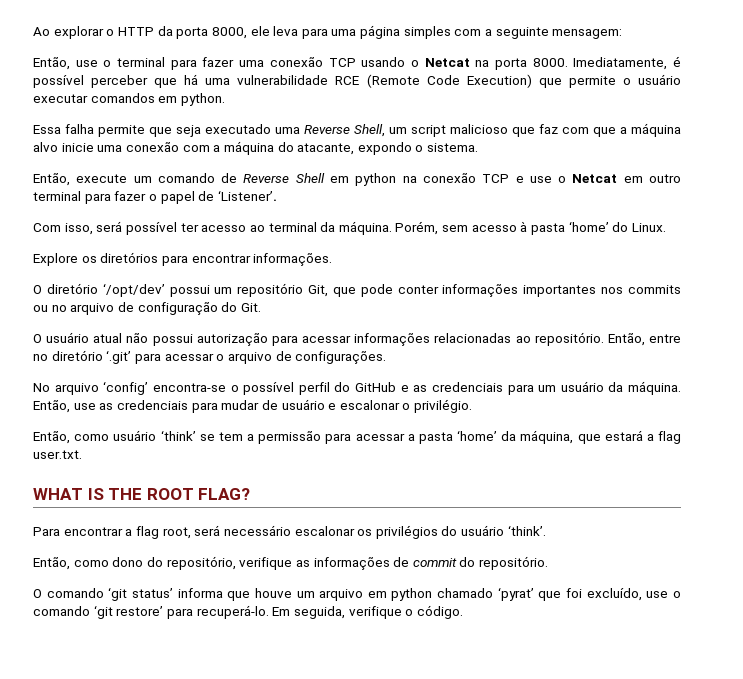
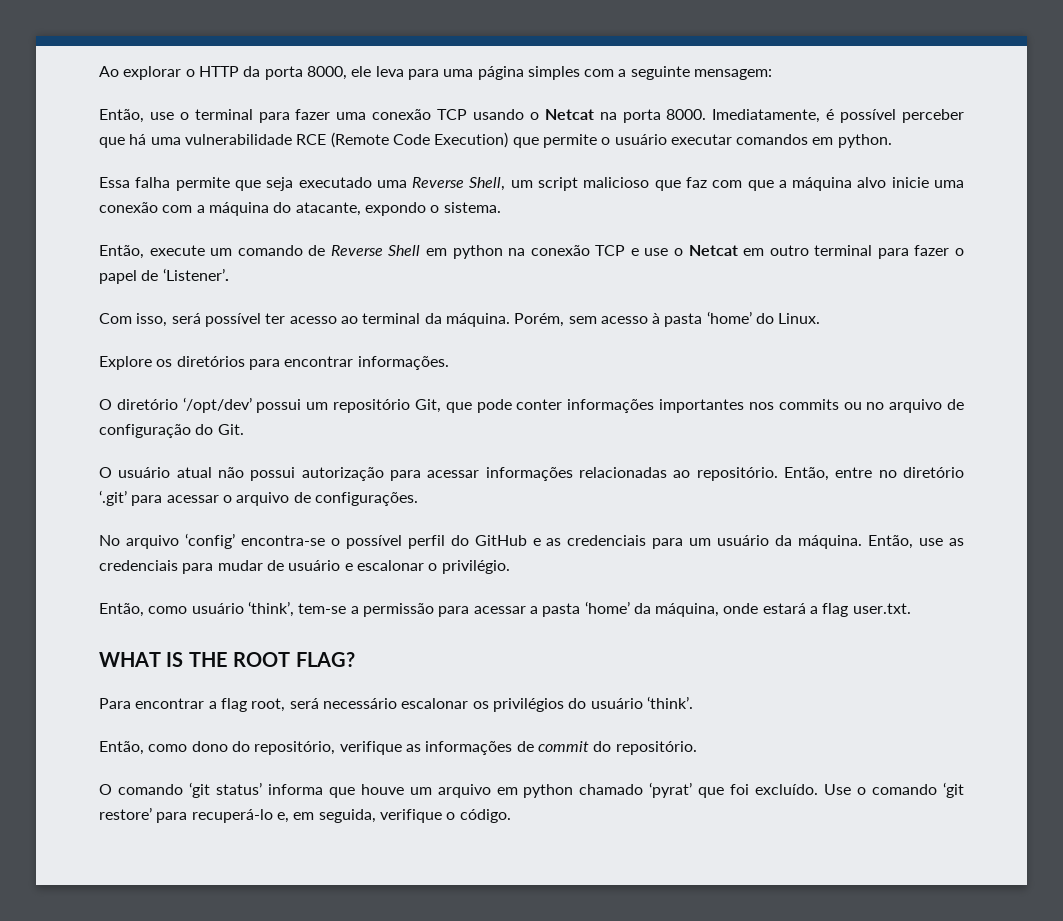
[160,430,243,441] ‘think’ se tem -> [247,601,347,617] ‘think’, tem-se
[577,434,601,444] que -> [723,603,759,614] onde
[586,588,669,601] excluído, use -> [755,784,852,795] excluído. Use
[196,605,291,619] recuperá-lo. Em -> [191,809,315,823] recuperá-lo e, em

